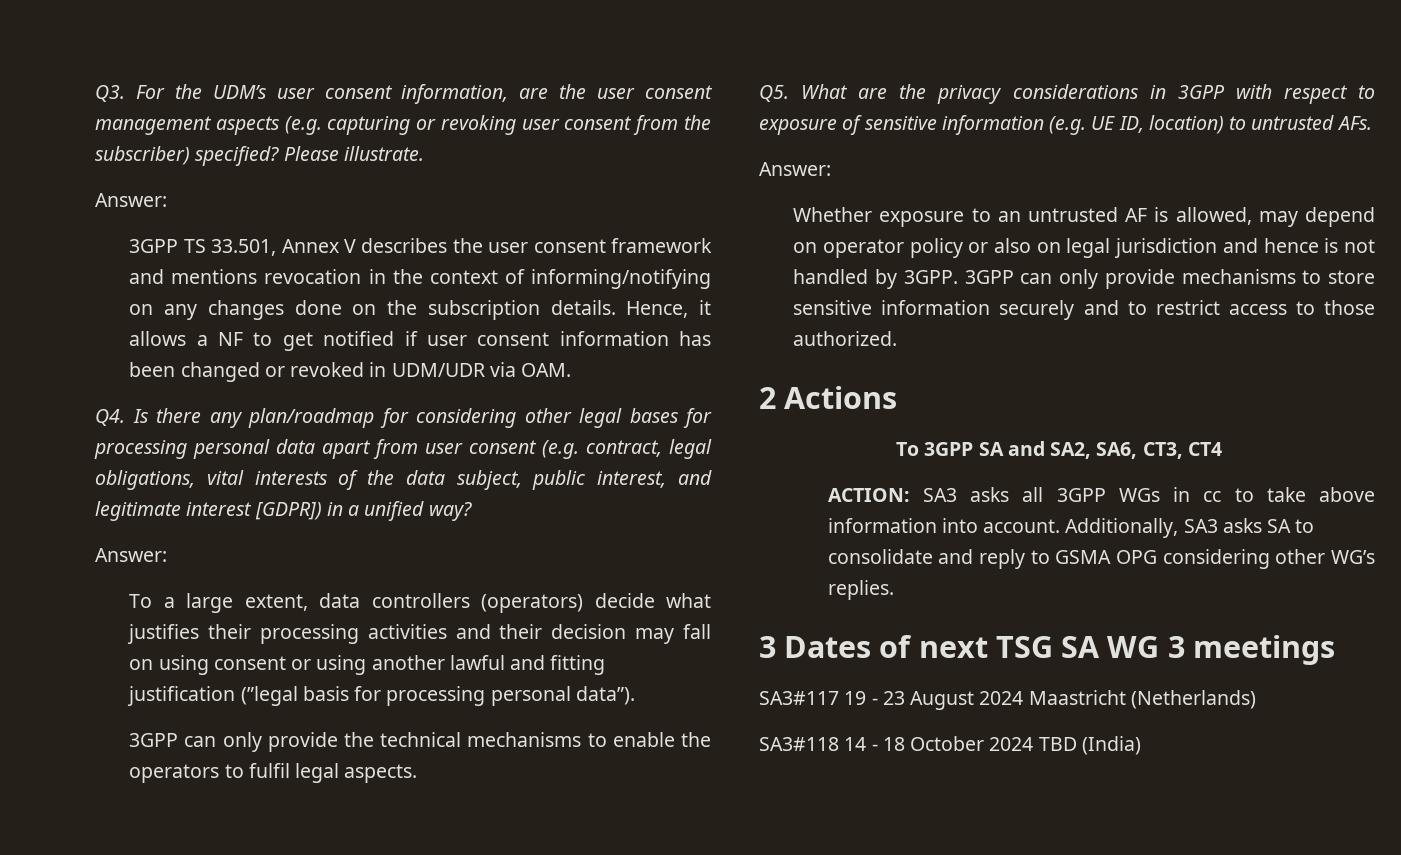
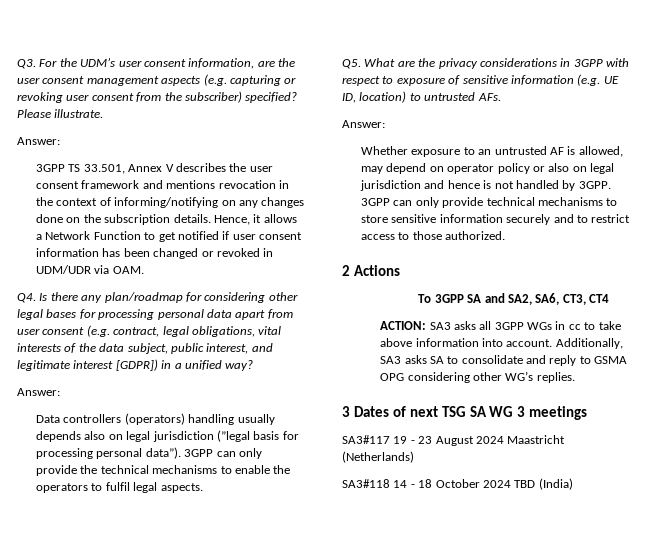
[218,332,244,346] NF -> [45,231,141,240] Network Function
[129,593,711,613] [127,624,711,644] [129,655,606,675] [127,686,236,706] To a large extent, data controllers (operators) decide what justifies their processing activities and their decision may fall on using consent or using another lawful and fitting justification -> [36,413,275,425] [36,431,214,442] Data controllers (operators) handling usually depends also on legal jurisdiction
(635, 695) // -> (181, 453) none
(1175, 279) none -> [486,197,535,206] technical

